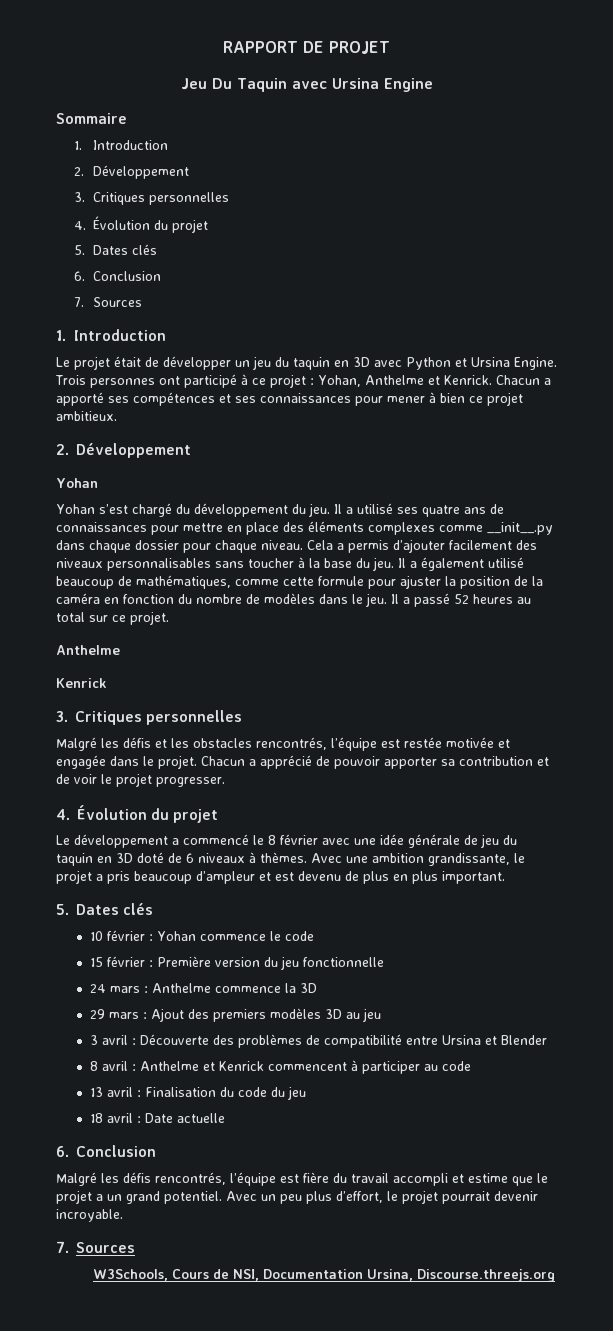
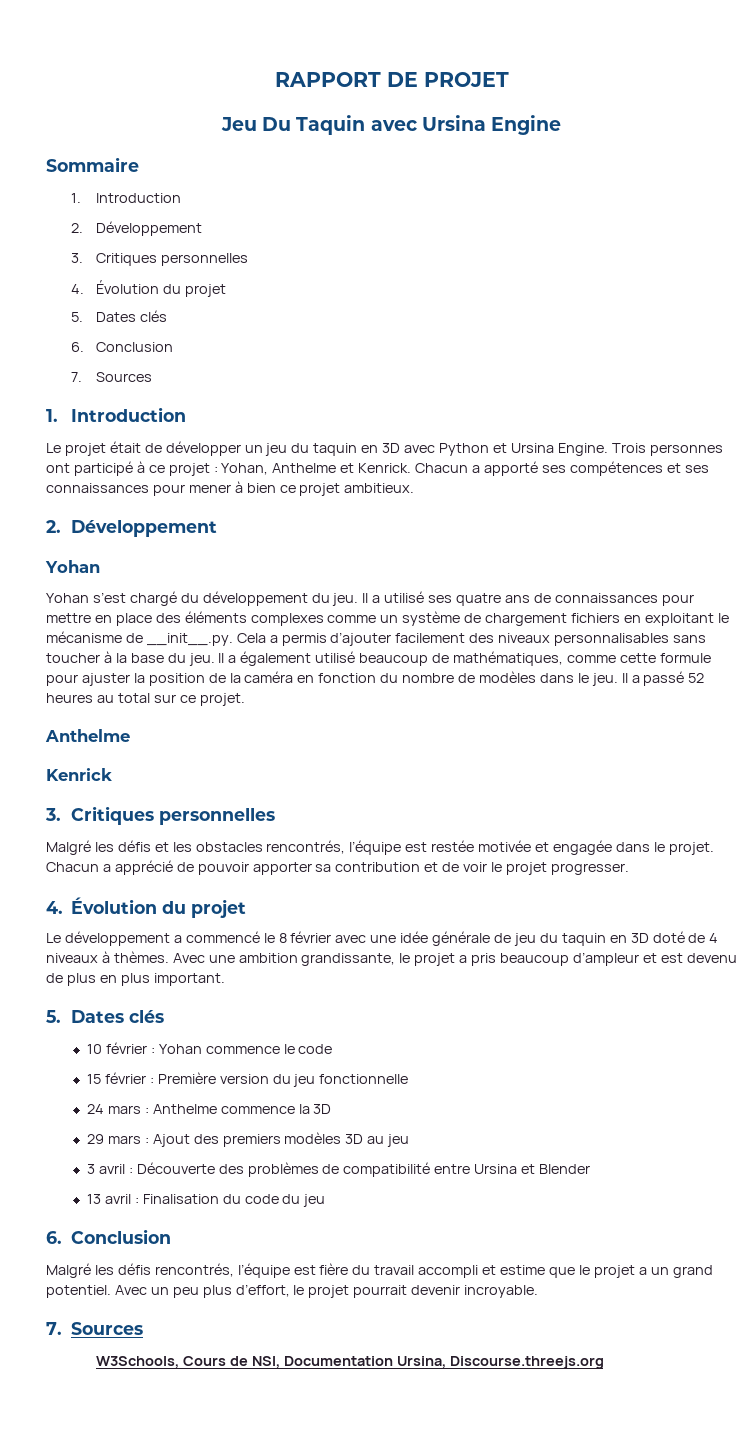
[487,522,553,535] [56,540,303,553] __init__.py dans chaque dossier pour chaque niveau. -> [380,611,729,626] [46,631,233,646] un système de chargement fichiers en exploitant le mécanisme de __init__.py.
[186,853,194,863] 6 -> [709,933,719,943] 4
[89,1060,471,1074] // 8 avril : Anthelme et Kenrick commencent à participer au code -> (591, 1169) none
[89,1113,225,1123] // 18 avril : Date actuelle -> (326, 1200) none

